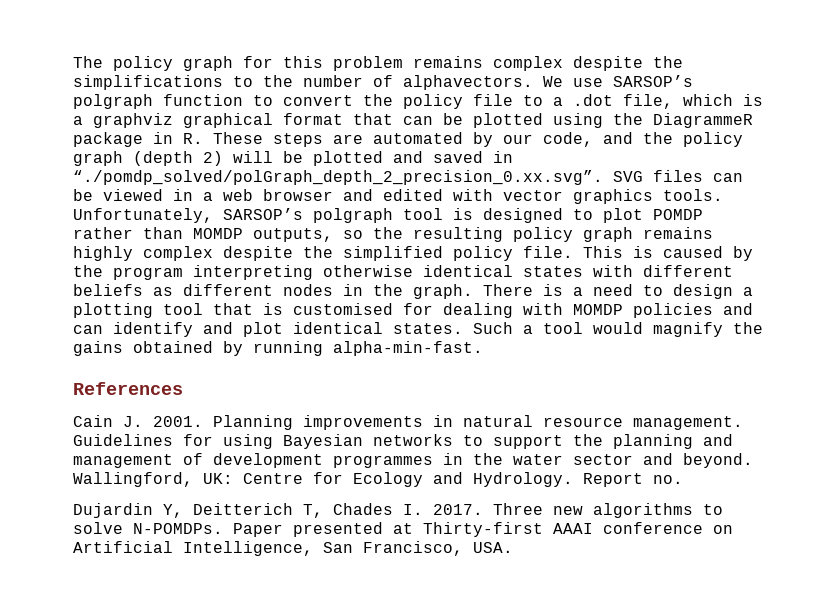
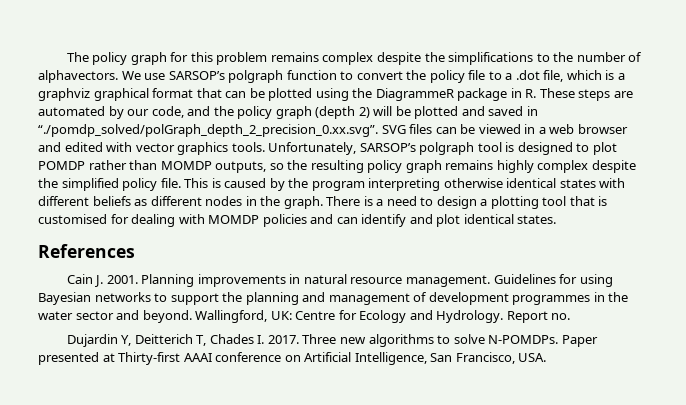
[473,322,763,337] [73,341,483,356] Such a tool would magnify the gains obtained by running alpha-min-fast. -> (557, 219) none

